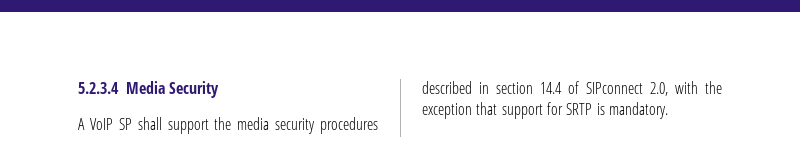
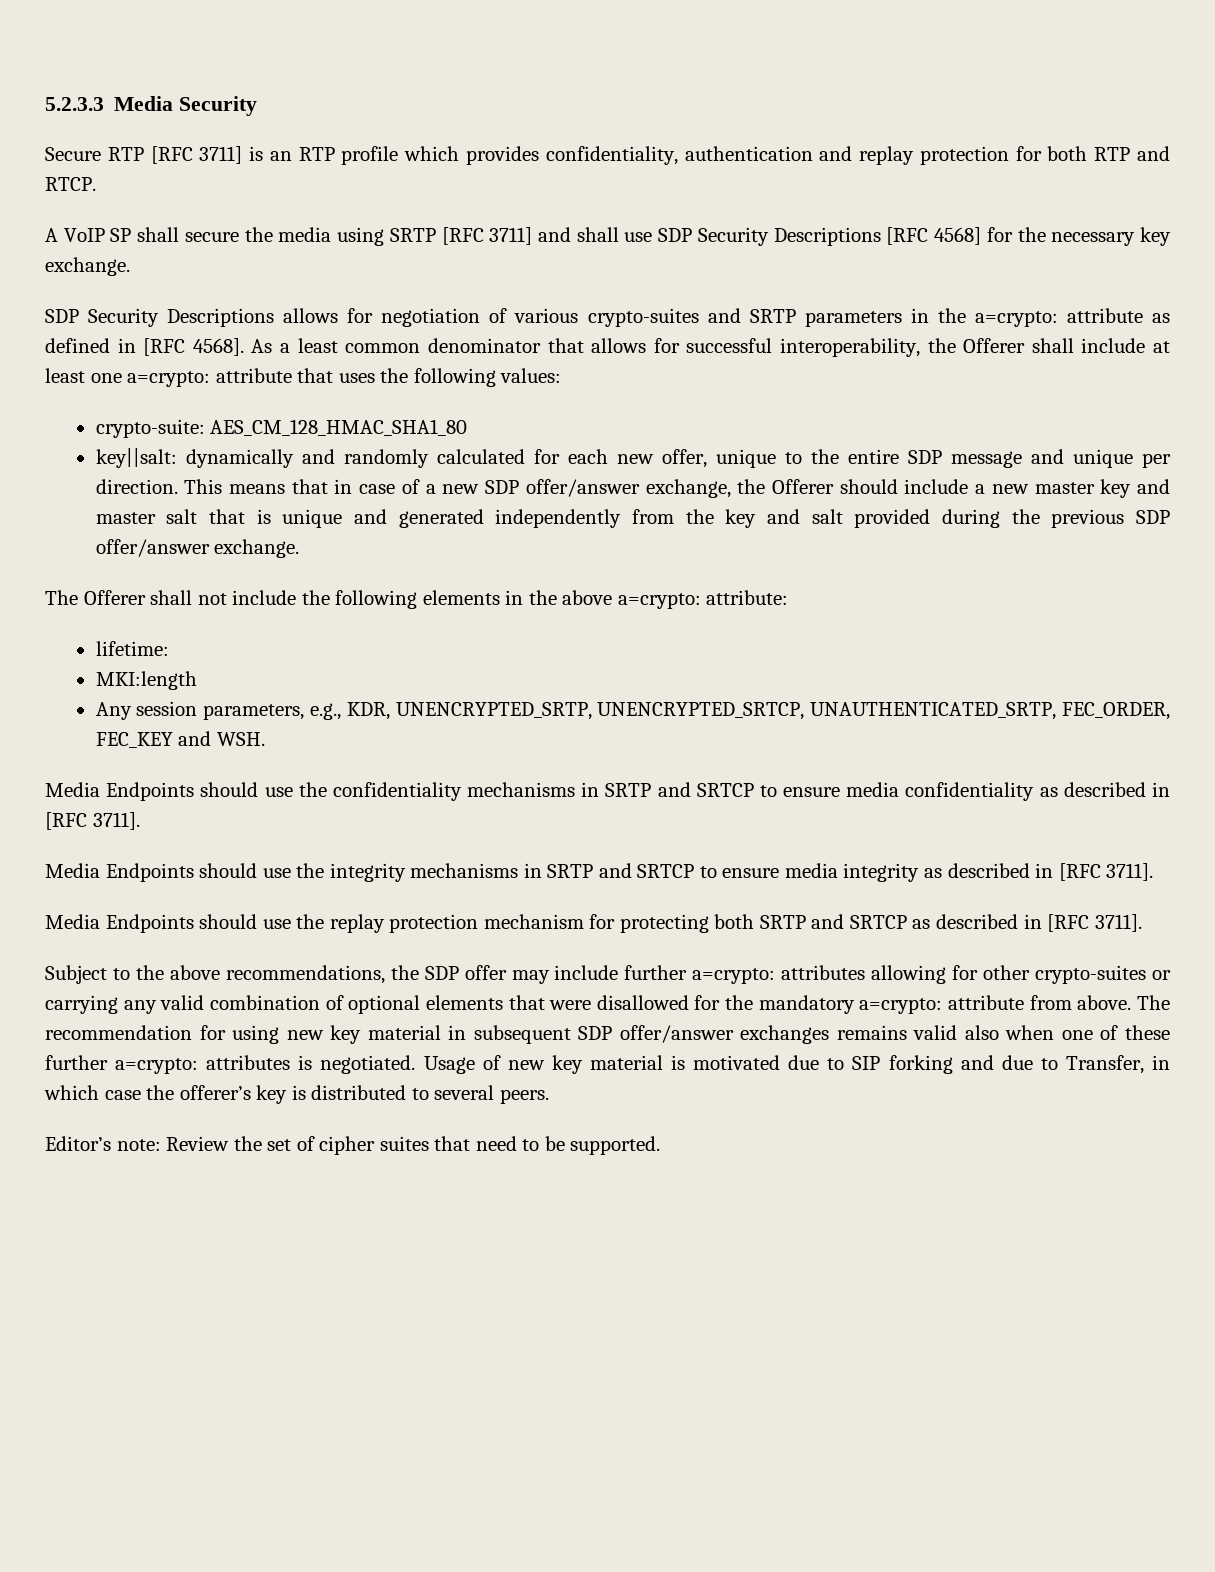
[78,82,119,94] 5.2.3.4 -> [45,97,104,111] 5.2.3.3
(220, 89) none -> [45,146,1171,165] [45,177,96,191] // Secure RTP [RFC 3711] is an RTP profile which provides confidentiality, authentication and replay protection for both RTP and RTCP.
[167,119,209,134] support -> [184,232,239,242] secure
[275,117,378,134] [422,81,722,96] [422,102,668,119] security procedures described in section 14.4 of SIPconnect 2.0, with the exception that support for SRTP is mandatory. -> [337,227,1172,246] [45,257,130,276] [45,308,1170,327] [45,338,1170,357] [45,368,562,387] [95,419,468,438] [95,448,1172,468] [95,479,1171,498] [95,509,1171,528] [95,539,300,558] [45,590,789,609] [95,641,169,656] [95,671,197,690] [95,701,1171,720] [95,731,265,748] [45,782,1170,801] [45,812,140,830] [45,863,1154,882] [45,914,1142,933] [45,965,1172,984] [45,995,1170,1014] [45,1025,1170,1044] [45,1055,1171,1074] [44,1085,549,1104] [45,1136,661,1155] using SRTP [RFC 3711] and shall use SDP Security Descriptions [RFC 4568] for the necessary key exchange. // SDP Security Descriptions allows for negotiation of various crypto-suites and SRTP parameters in the a=crypto: attribute as defined in [RFC 4568]. As a least common denominator that allows for successful interoperability, the Offerer shall include at least one a=crypto: attribute that uses the following values: // crypto-suite: AES_CM_128_HMAC_SHA1_80 // key||salt: dynamically and randomly calculated for each new offer, unique to the entire SDP message and unique per direction. This means that in case of a new SDP offer/answer exchange, the Offerer should include a new master key and master salt that is unique and generated independently from the key and salt provided during the previous SDP offer/answer exchange. // The Offerer shall not include the following elements in the above a=crypto: attribute: // lifetime: // MKI:length // Any session parameters, e.g., KDR, UNENCRYPTED_SRTP, UNENCRYPTED_SRTCP, UNAUTHENTICATED_SRTP, FEC_ORDER, FEC_KEY and WSH. // Media Endpoints should use the confidentiality mechanisms in SRTP and SRTCP to ensure media confidentiality as described in [RFC 3711]. // Media Endpoints should use the integrity mechanisms in SRTP and SRTCP to ensure media integrity as described in [RFC 3711]. // Media Endpoints should use the replay protection mechanism for protecting both SRTP and SRTCP as described in [RFC 3711]. // Subject to the above recommendations, the SDP offer may include further a=crypto: attributes allowing for other crypto-suites or carrying any valid combination of optional elements that were disallowed for the mandatory a=crypto: attribute from above. The recommendation for using new key material in subsequent SDP offer/answer exchanges remains valid also when one of these further a=crypto: attributes is negotiated. Usage of new key material is motivated due to SIP forking and due to Transfer, in which case the offerer’s key is distributed to several peers. // Editor’s note: Review the set of cipher suites that need to be supported.

